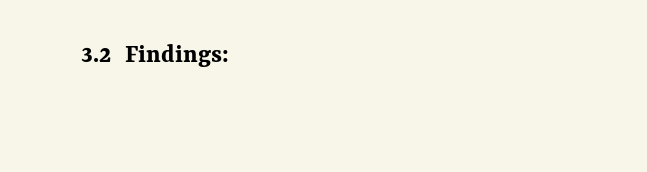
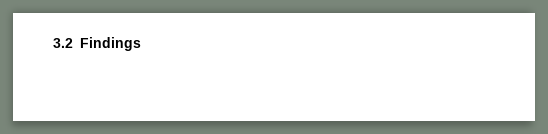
[125,44,230,67] Findings: -> [80,37,141,51] Findings

